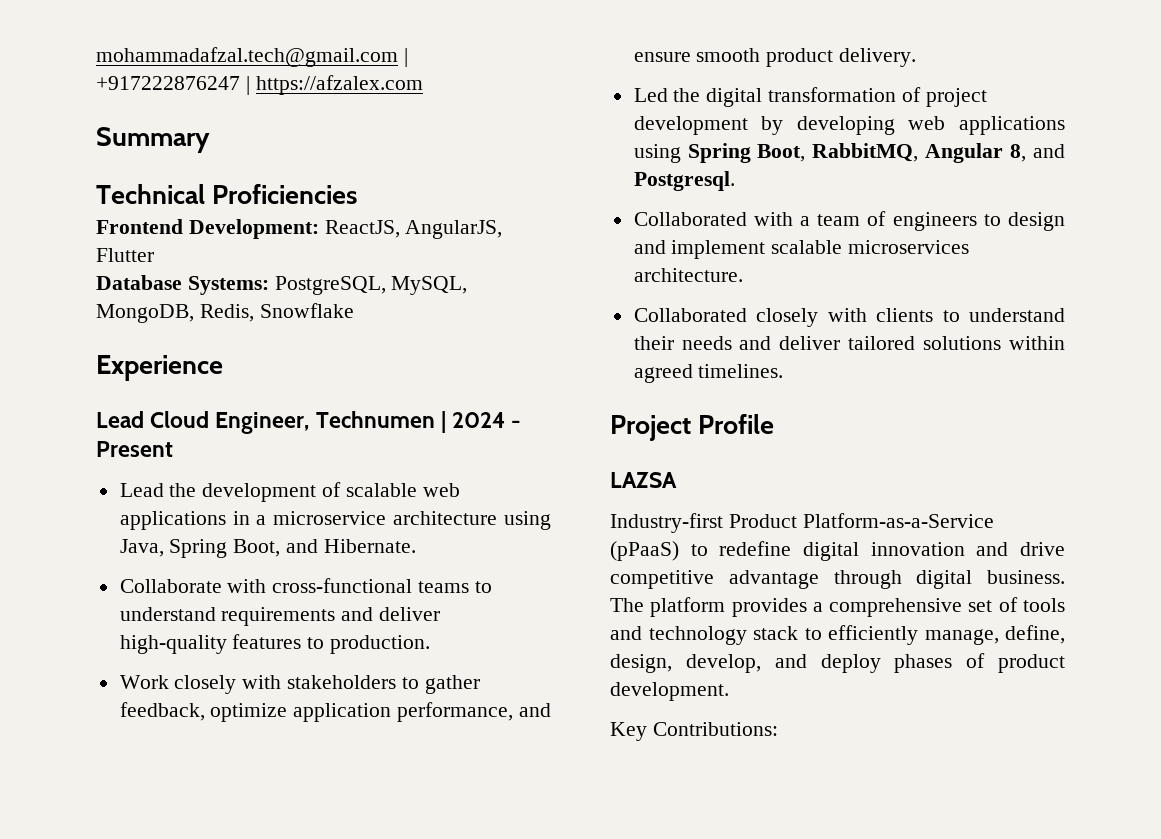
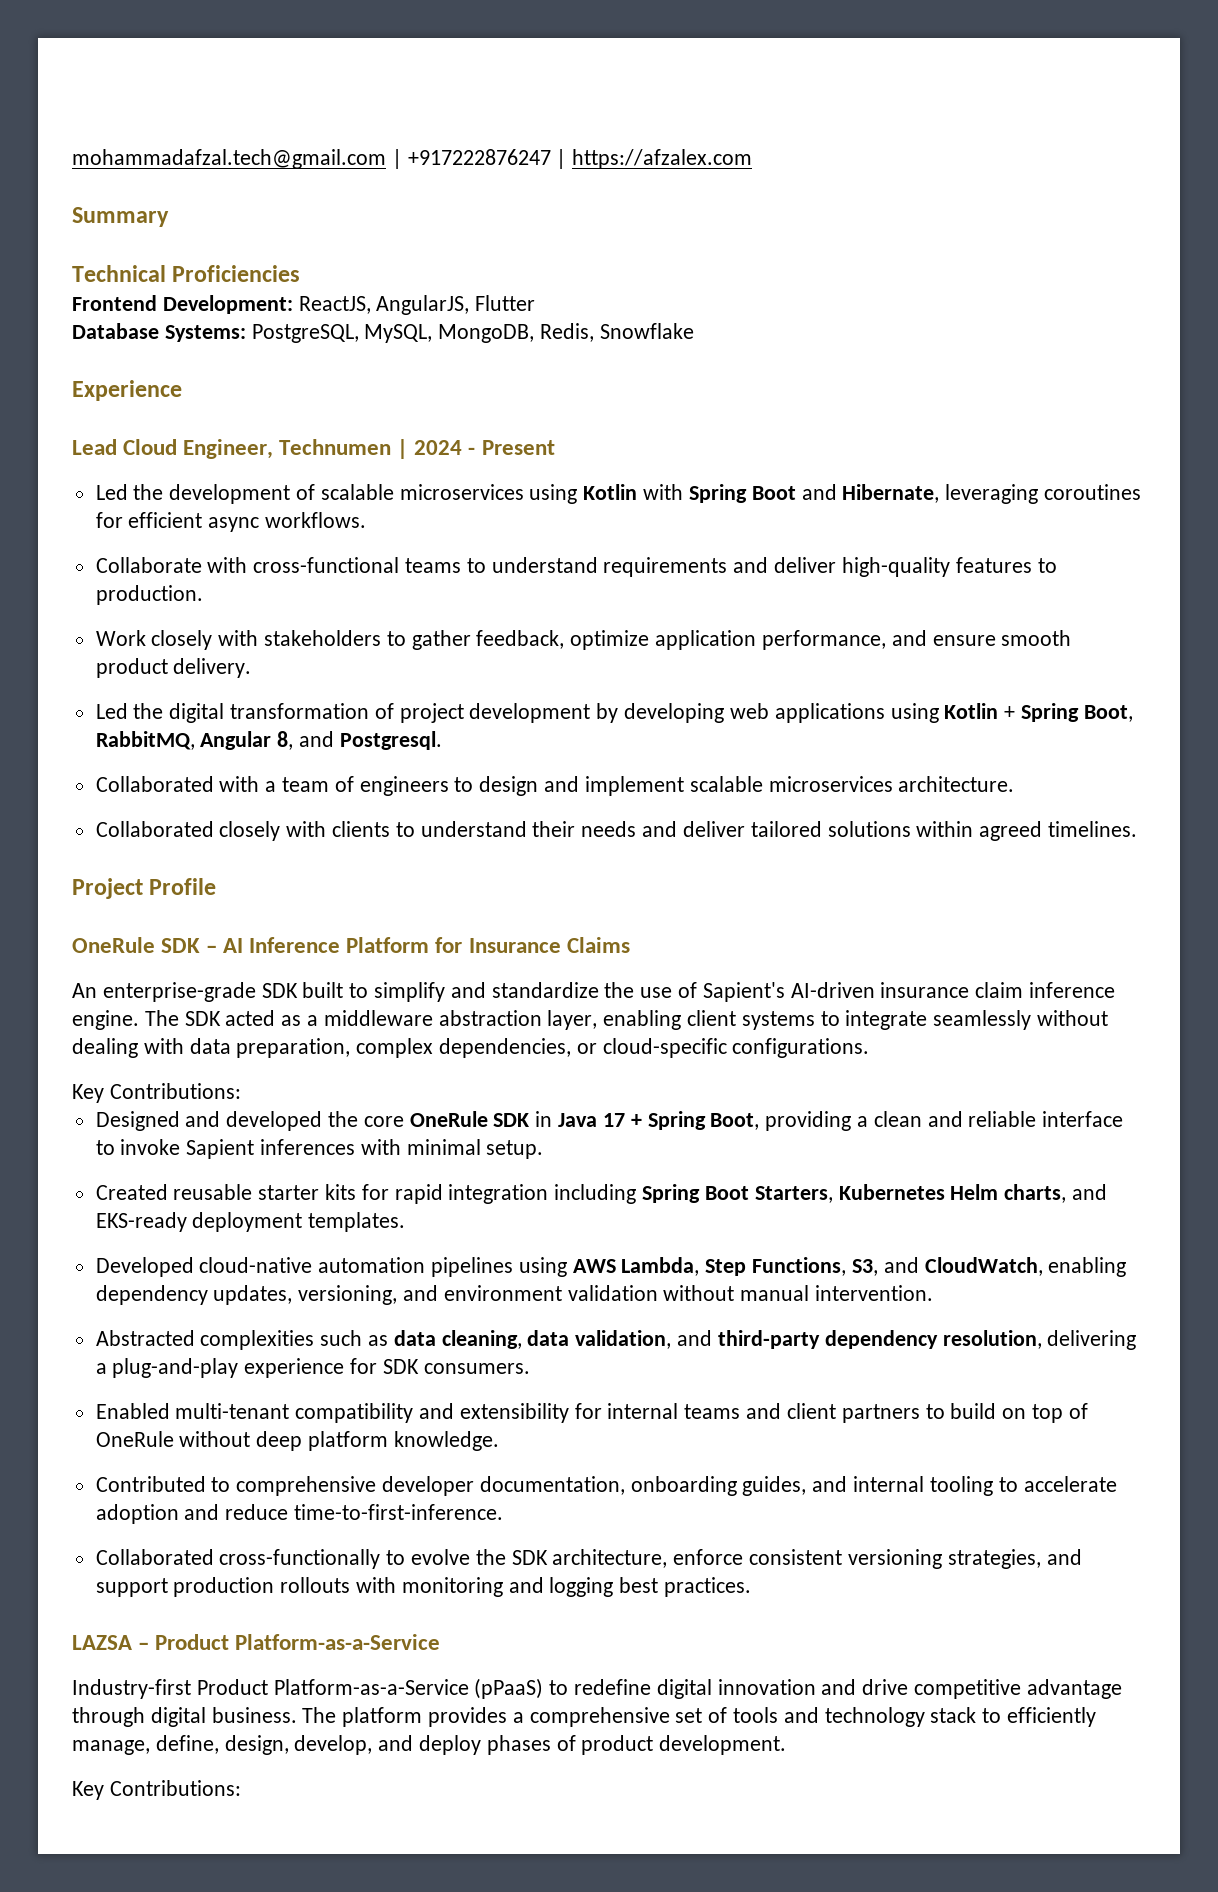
[119,483,164,497] Lead -> [95,484,128,500] Led
[422,483,460,497] [119,511,551,530] [119,539,416,558] web applications in a microservice architecture using Java, Spring Boot, and Hibernate. -> [399,484,1141,504] [95,512,367,532] microservices using Kotlin with Spring Boot and Hibernate, leveraging coroutines for efficient async workflows.
(681, 153) none -> [944,703,1016,719] Kotlin +
[610,472,677,488] LAZSA -> [72,937,630,953] [72,982,1116,1002] [72,1010,1109,1030] [72,1038,870,1058] [72,1083,241,1103] [95,1111,1124,1131] [95,1139,544,1159] [95,1184,1107,1204] [95,1212,406,1232] [95,1257,1127,1277] [95,1285,934,1305] [95,1330,1137,1350] [95,1358,530,1378] [95,1403,1088,1423] [95,1431,499,1451] [95,1476,1117,1496] [95,1504,504,1524] [95,1549,1082,1569] [95,1577,752,1597] [72,1634,441,1650] OneRule SDK – AI Inference Platform for Insurance Claims // An enterprise-grade SDK built to simplify and standardize the use of Sapient's AI-driven insurance claim inference engine. The SDK acted as a middleware abstraction layer, enabling client systems to integrate seamlessly without dealing with data preparation, complex dependencies, or cloud-specific configurations. // Key Contributions: // Designed and developed the core OneRule SDK in Java 17 + Spring Boot, providing a clean and reliable interface to invoke Sapient inferences with minimal setup. // Created reusable starter kits for rapid integration including Spring Boot Starters, Kubernetes Helm charts, and EKS-ready deployment templates. // Developed cloud-native automation pipelines using AWS Lambda, Step Functions, S3, and CloudWatch, enabling dependency updates, versioning, and environment validation without manual intervention. // Abstracted complexities such as data cleaning, data validation, and third-party dependency resolution, delivering a plug-and-play experience for SDK consumers. // Enabled multi-tenant compatibility and extensibility for internal teams and client partners to build on top of OneRule without deep platform knowledge. // Contributed to comprehensive developer documentation, onboarding guides, and internal tooling to accelerate adoption and reduce time-to-first-inference. // Collaborated cross-functionally to evolve the SDK architecture, enforce consistent versioning strategies, and support production rollouts with monitoring and logging best practices. // LAZSA – Product Platform-as-a-Service

